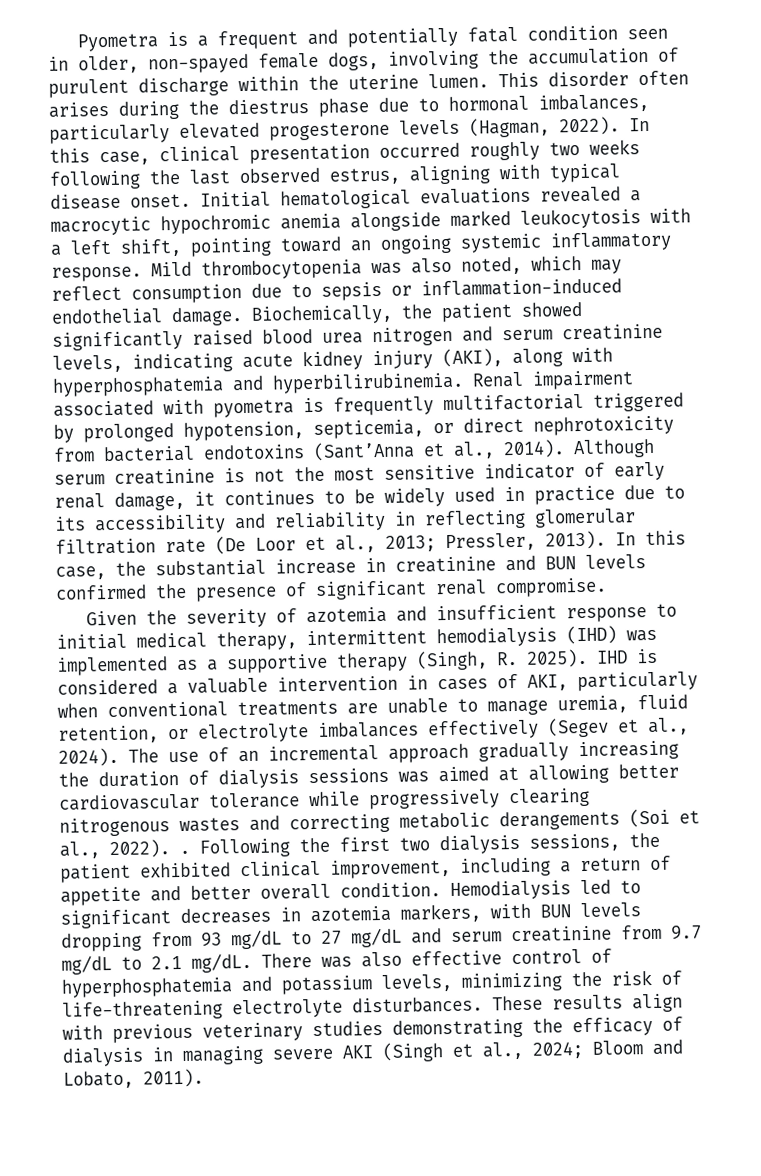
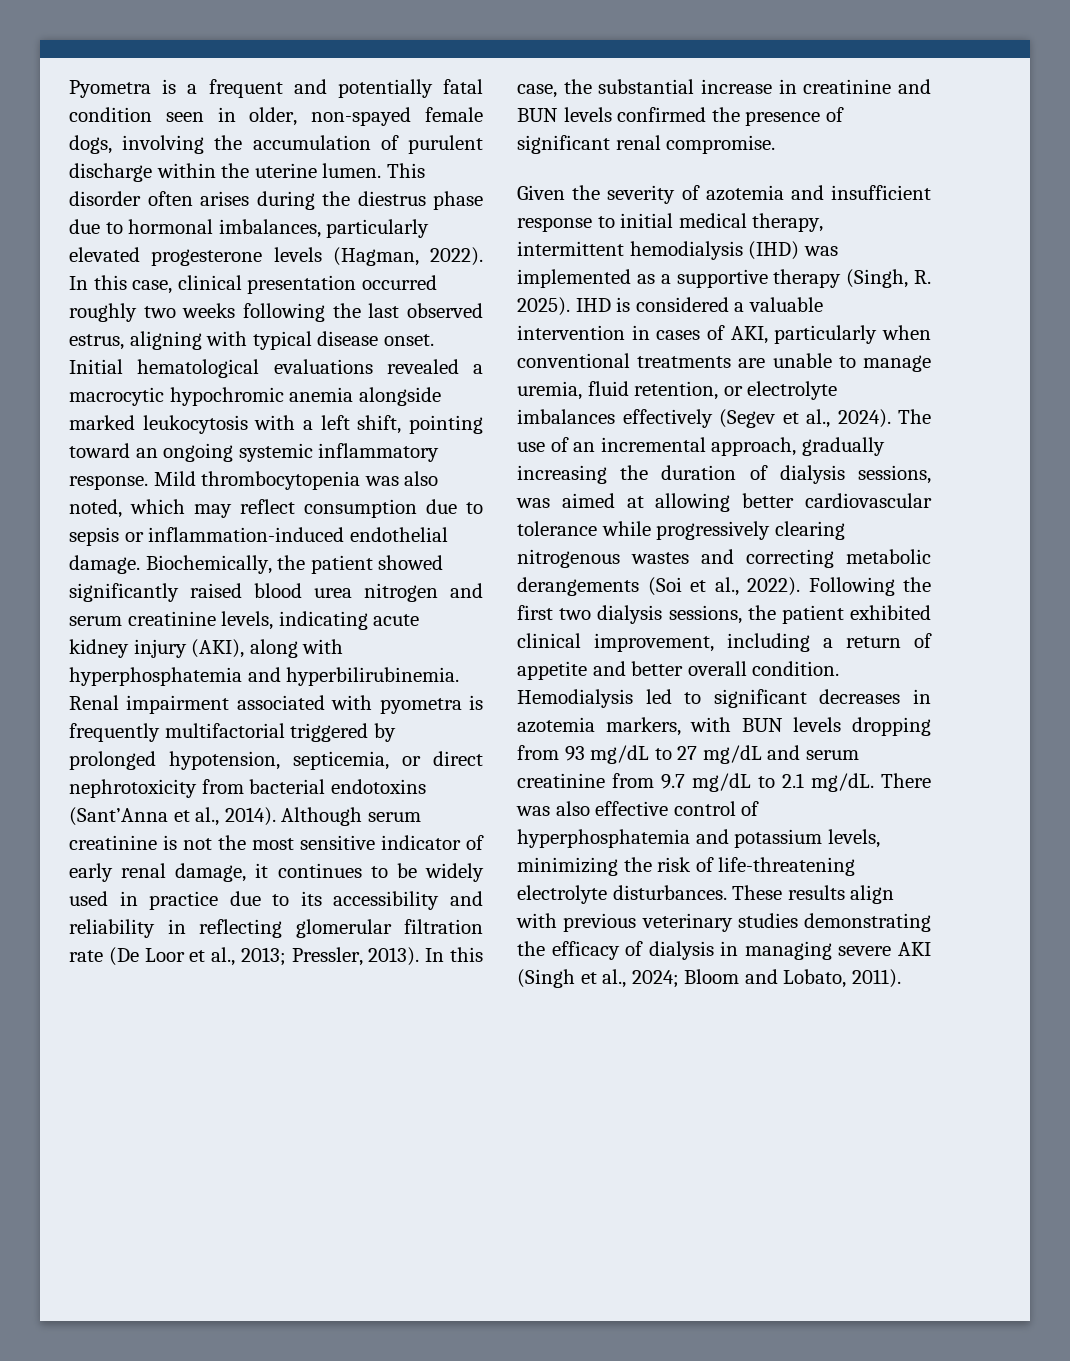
[388,743,469,763] approach -> [711,437,797,456] approach,
[308,767,389,784] sessions -> [858,465,931,484] sessions,
[179,850,190,855] . -> (800, 586) none

